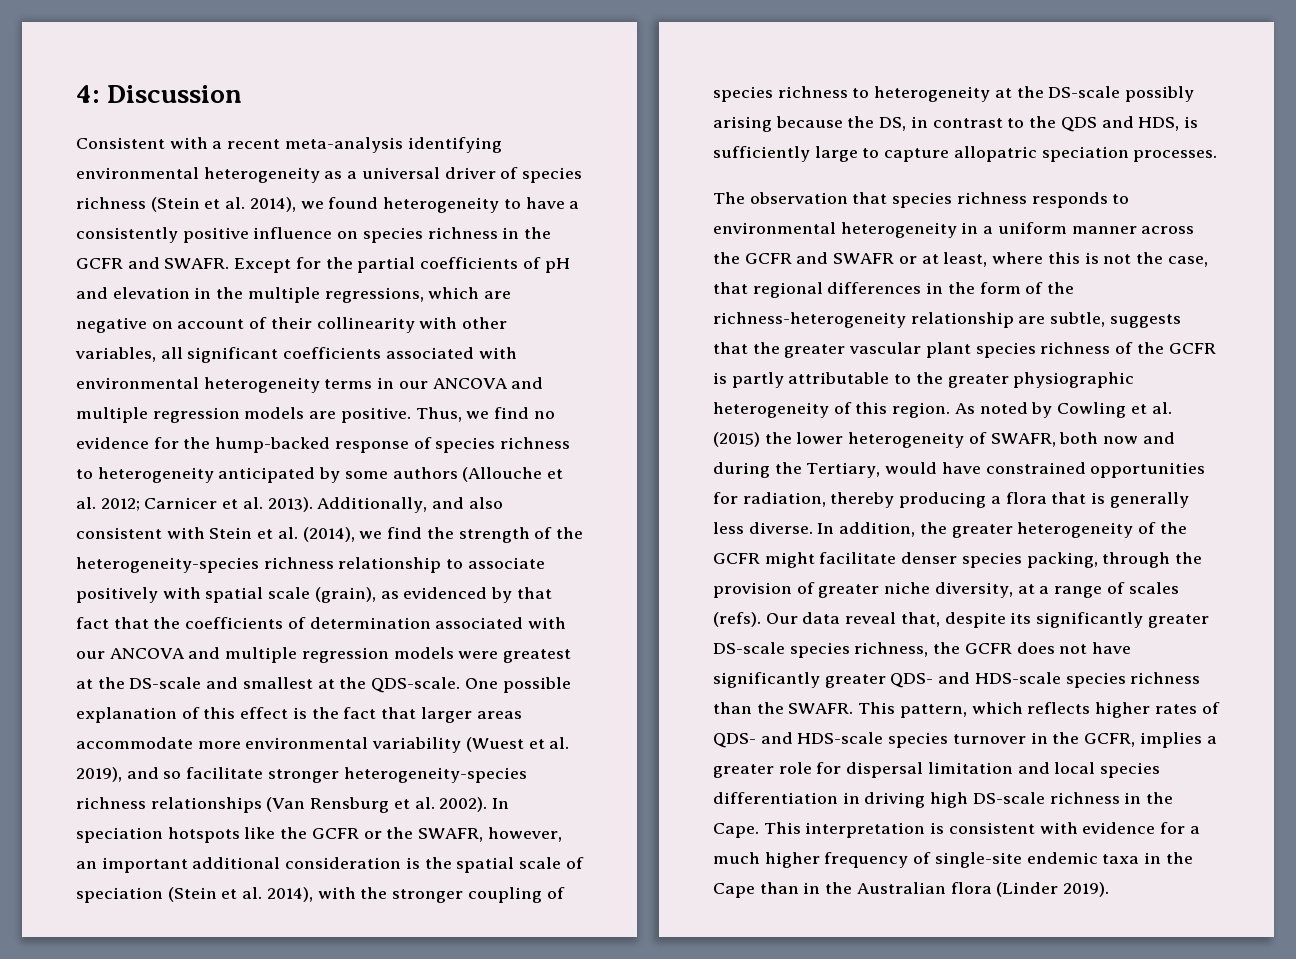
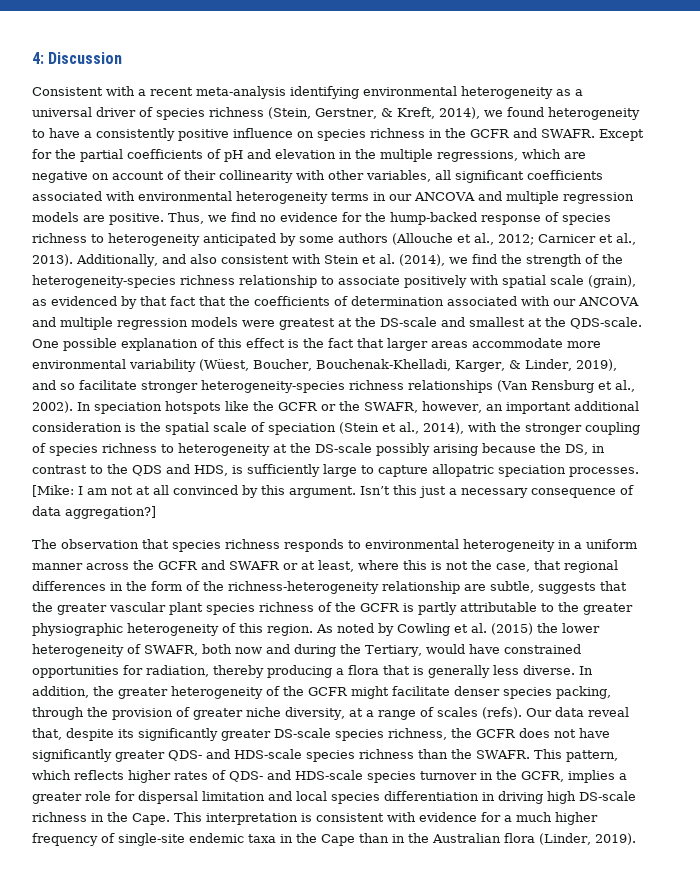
[150,197,246,212] (Stein et al. -> [268,107,435,119] (Stein, Gerstner, & Kreft,
[76,497,96,509] al. -> [474,233,494,245] al.,
[242,497,263,509] al. -> [616,233,636,245] al.,
[465,737,570,752] (Wuest et al. -> [199,359,572,372] (Wüest, Boucher, Bouchenak-Khelladi, Karger, & Linder,
[414,797,435,809] al. -> [614,380,635,392] al.,
[242,887,263,899] al. -> [399,422,419,434] al.,
(1218, 156) none -> [32,485,634,498] [32,506,156,519] [Mike: I am not at all convinced by this argument. Isn’t this just a necessary consequence of data aggregation?]
[996,882,1059,897] (Linder -> [539,833,591,845] (Linder,

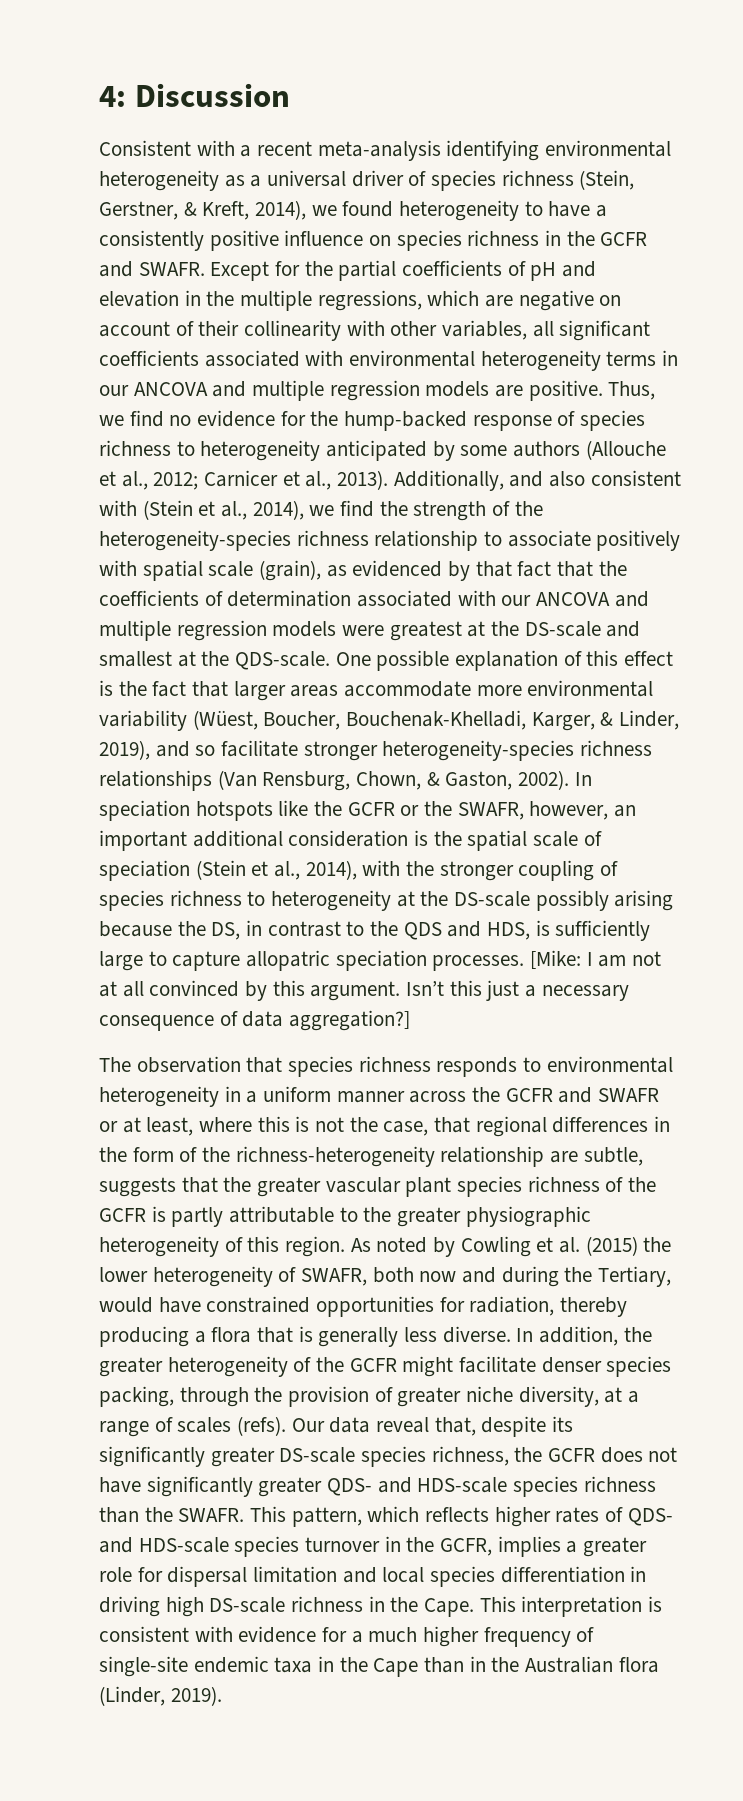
[323,254,445,266] Stein et al. (2014), -> [142,500,304,520] (Stein et al., 2014),
[530,380,635,393] Rensburg et al., -> [262,771,513,791] Rensburg, Chown, & Gaston,

